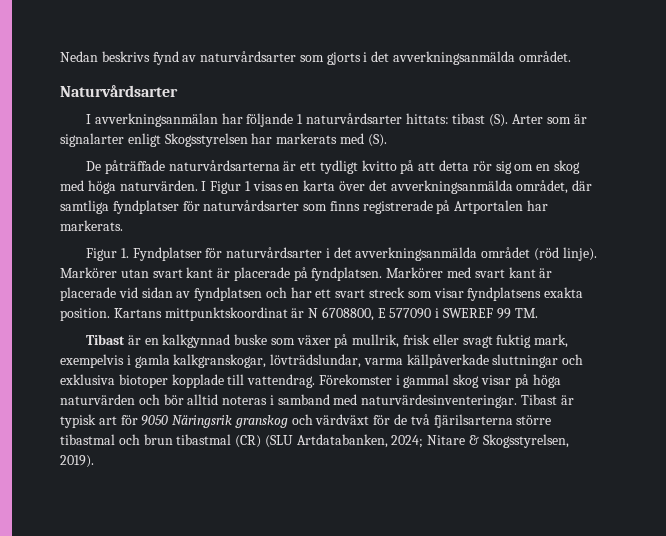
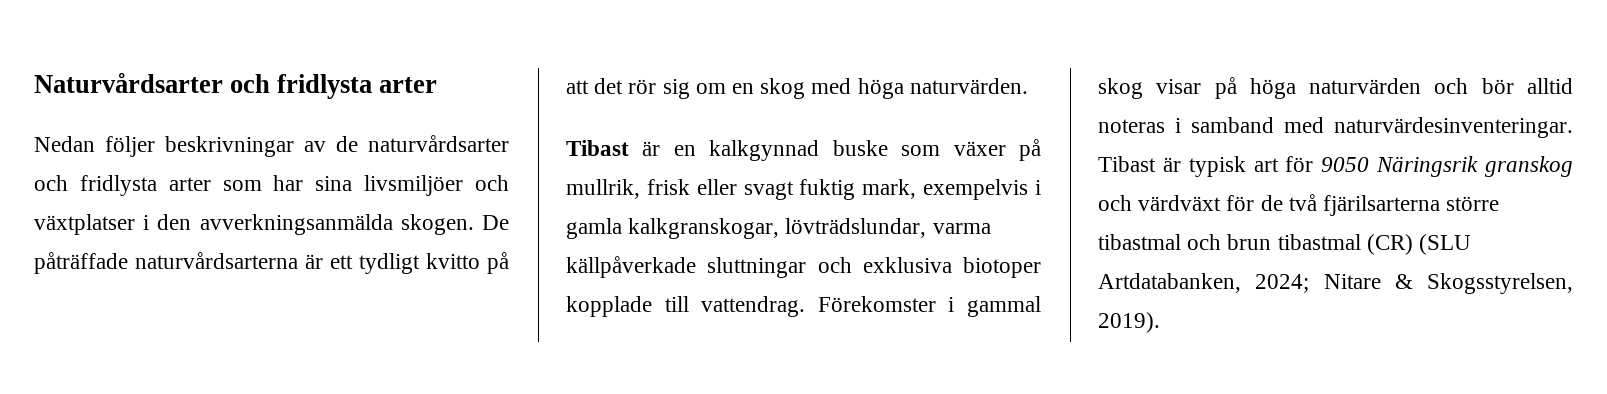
[60,51,571,65] [60,85,178,97] [86,113,587,127] [60,133,387,147] Nedan beskrivs fynd av naturvårdsarter som gjorts i det avverkningsanmälda området. // Naturvårdsarter // I avverkningsanmälan har följande 1 naturvårdsarter hittats: tibast (S). Arter som är signalarter enligt Skogsstyrelsen har markerats med (S). // -> [34,72,438,99] [34,135,509,157] [34,175,509,196] [34,214,474,235] Naturvårdsarter och fridlysta arter // Nedan följer beskrivningar av de naturvårdsarter och fridlysta arter som har sina livsmiljöer och växtplatser i den avverkningsanmälda skogen.
[439,160,470,171] detta -> [594,78,624,94] det
[201,180,593,194] [60,200,549,214] [60,220,123,231] [86,247,597,261] [60,267,553,281] [60,287,584,301] [60,307,538,321] I Figur 1 visas en karta över det avverkningsanmälda området, där samtliga fyndplatser för naturvårdsarter som finns registrerade på Artportalen har markerats. // Figur 1. Fyndplatser för naturvårdsarter i det avverkningsanmälda området (röd linje). Markörer utan svart kant är placerade på fyndplatsen. Markörer med svart kant är placerade vid sidan av fyndplatsen och har ett svart streck som visar fyndplatsens exakta position. Kartans mittpunktskoordinat är N 6708800, E 577090 i SWEREF 99 TM. -> (1028, 86) none

